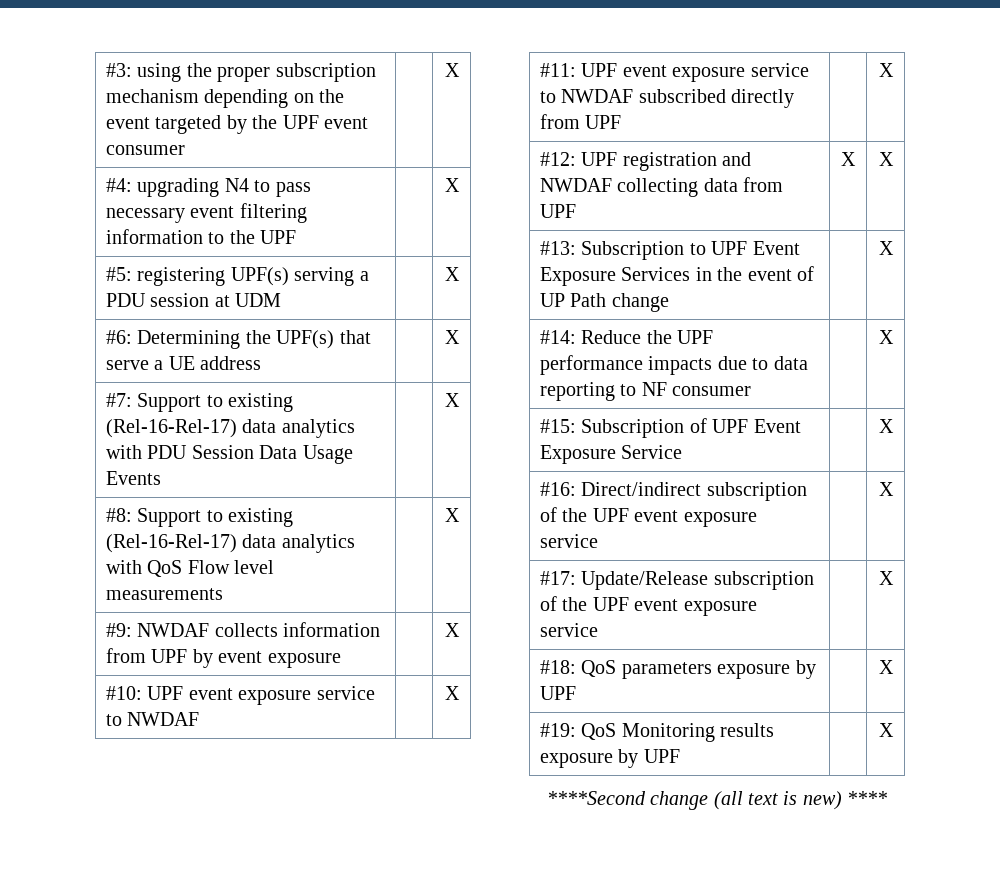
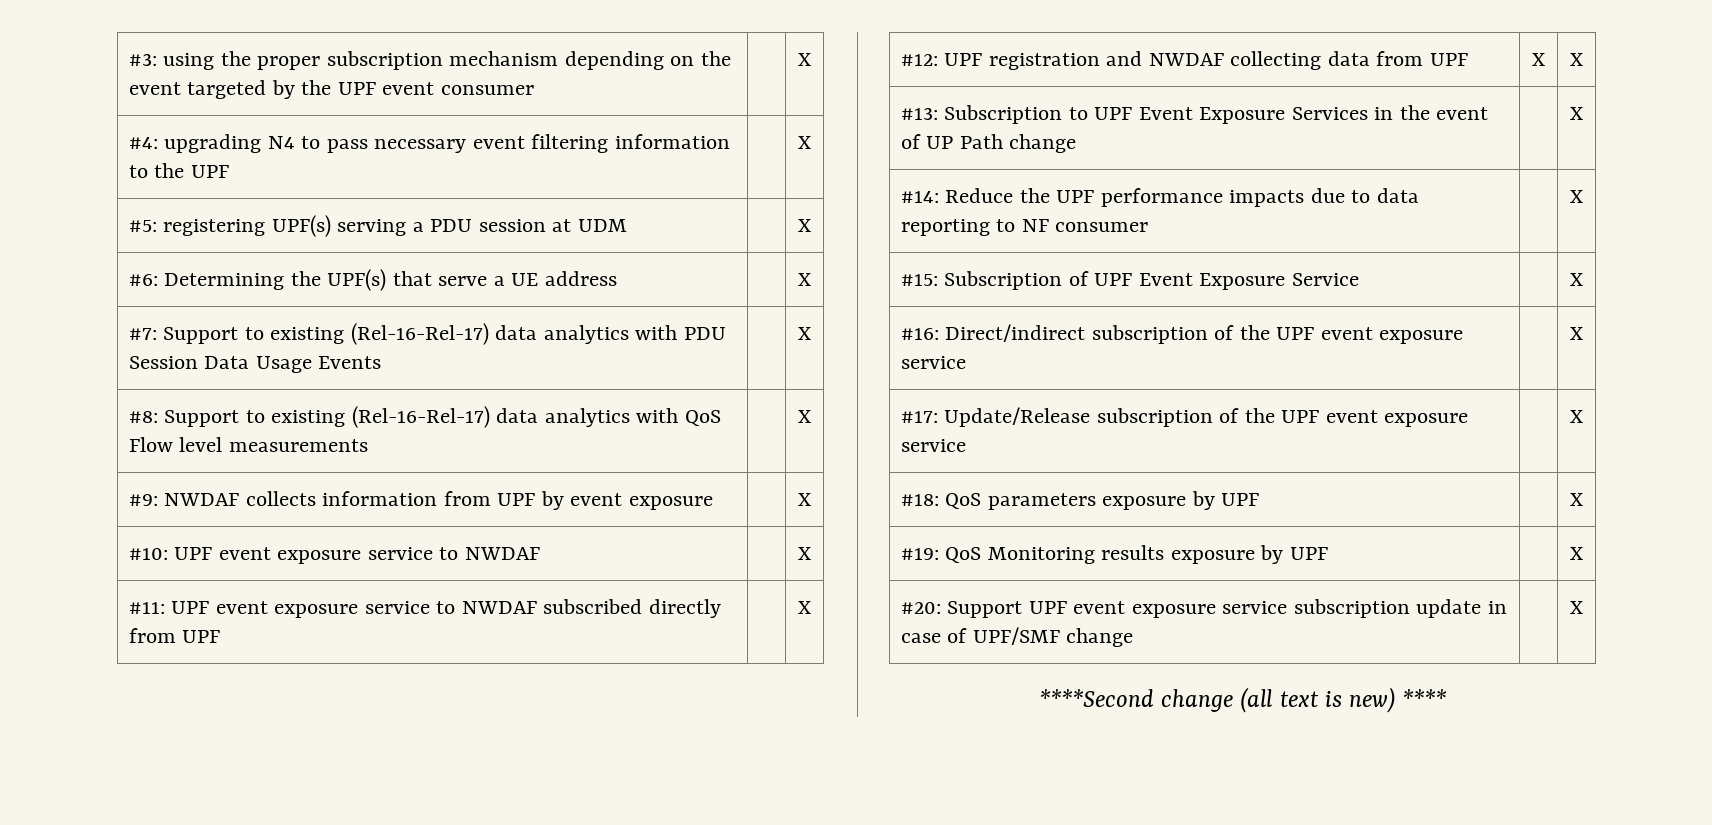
(894, 730) none -> [900,599,1507,618] [900,627,1134,647] [1570,601,1583,614] // #20: Support UPF event exposure service subscription update in case of UPF/SMF change | | X

